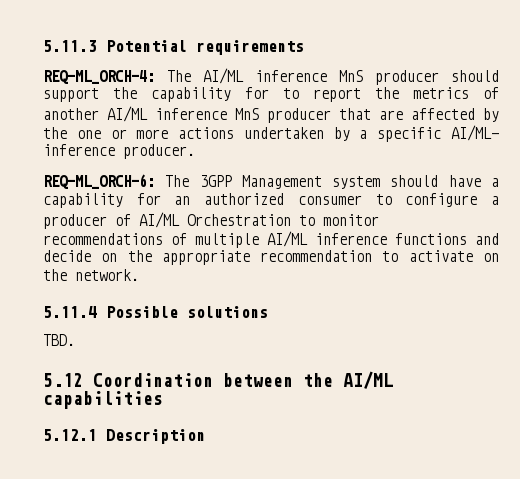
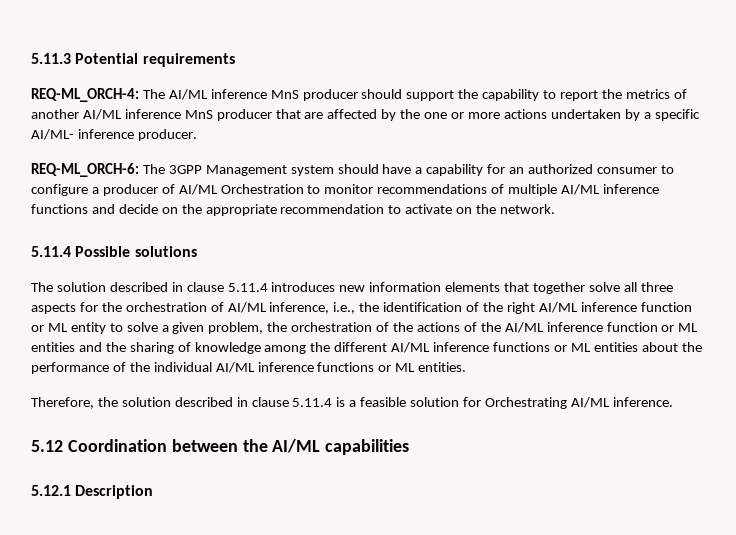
[245,87,269,99] for -> (540, 95) none
[43,334,75,346] TBD. -> [31,282,673,294] [31,302,692,314] [31,322,699,334] [31,342,702,354] [31,362,467,374] [31,397,673,409] The solution described in clause 5.11.4 introduces new information elements that together solve all three aspects for the orchestration of AI/ML inference, i.e., the identification of the right AI/ML inference function or ML entity to solve a given problem, the orchestration of the actions of the AI/ML inference function or ML entities and the sharing of knowledge among the different AI/ML inference functions or ML entities about the performance of the individual AI/ML inference functions or ML entities. // Therefore, the solution described in clause 5.11.4 is a feasible solution for Orchestrating AI/ML inference.

